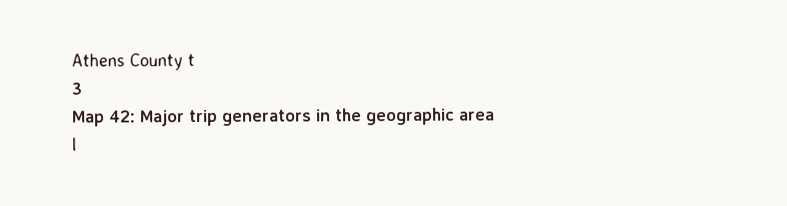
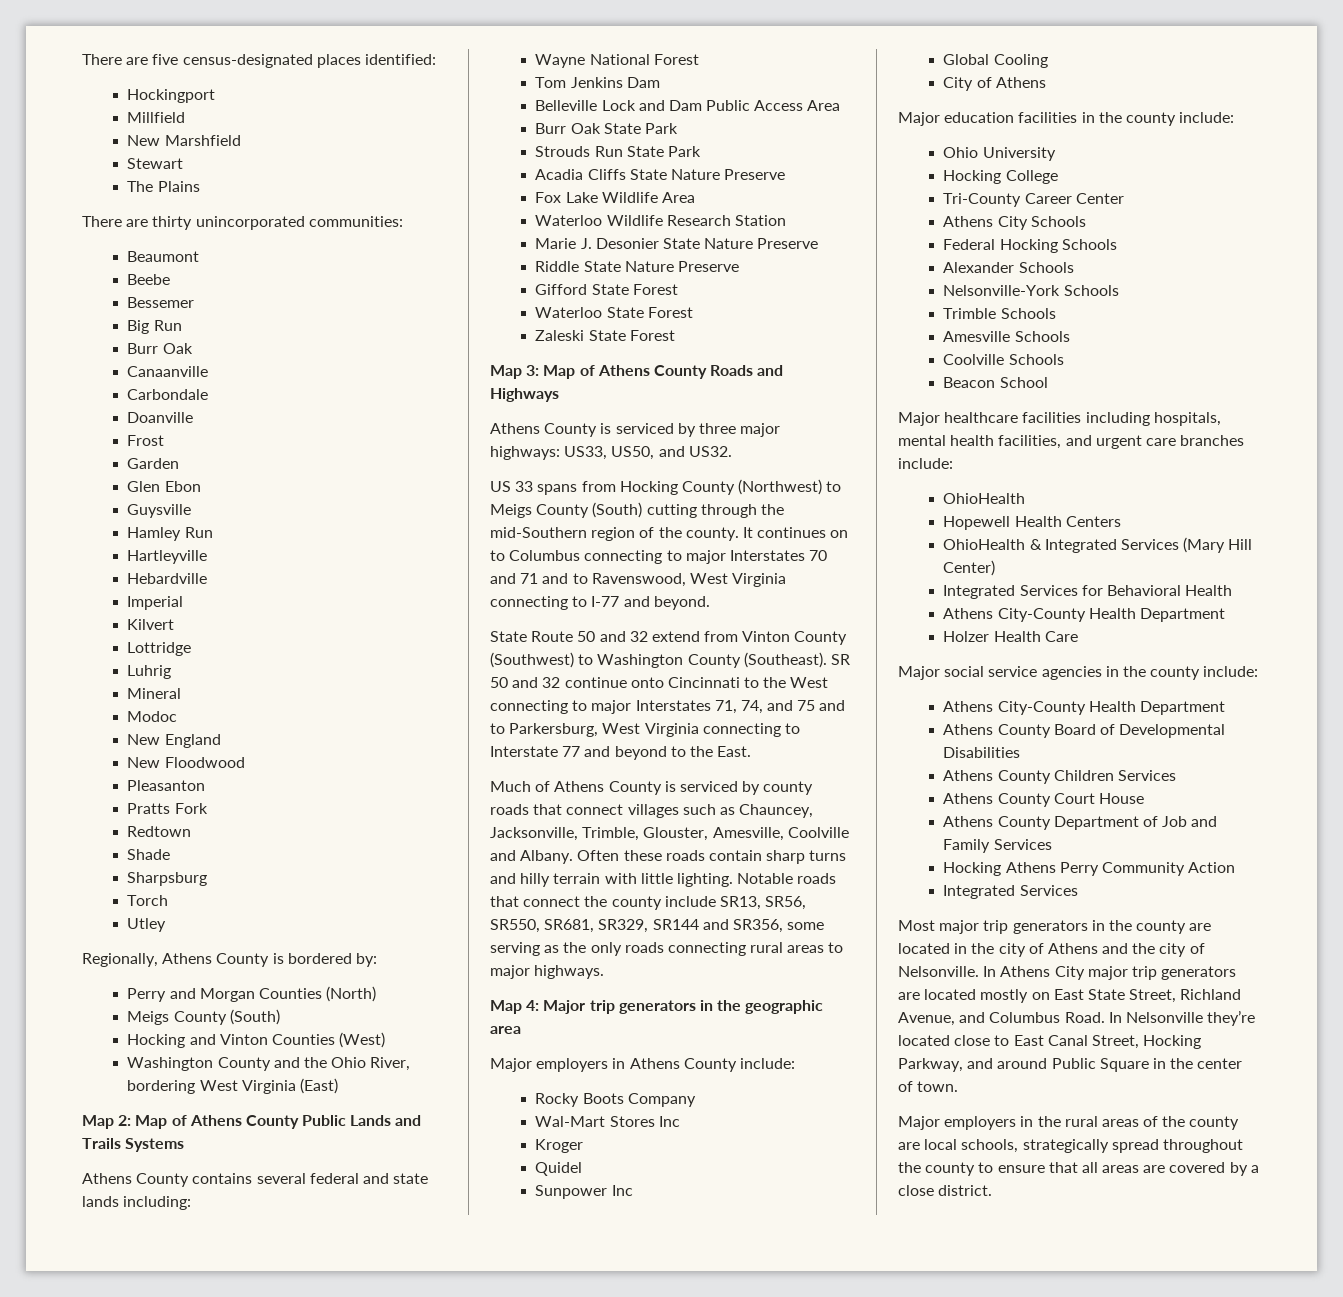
[71,53,195,71] [71,82,82,95] [72,110,136,127] Athens County t // 3 // Map 42: -> [82,54,436,68] [127,89,216,103] [127,112,186,123] [127,135,241,146] [127,158,184,169] [127,181,200,192] [82,216,403,230] [127,251,200,262] [127,274,171,285] [127,297,195,308] [127,320,182,334] [127,343,193,354] [127,366,209,377] [127,389,209,400] [127,412,194,423] [127,435,165,446] [127,458,180,469] [127,481,201,492] [127,504,192,518] [127,527,213,541] [127,550,208,564] [127,573,208,584] [127,596,184,610] [127,619,175,630] [127,642,192,656] [127,665,172,679] [127,688,182,699] [127,711,178,722] [127,734,221,748] [127,757,245,768] [127,780,206,791] [127,803,208,814] [127,826,192,837] [127,849,171,860] [127,872,208,886] [127,895,169,906] [127,918,167,932] [82,953,377,967] [127,986,377,1002] [127,1009,280,1025] [127,1032,386,1048] [127,1057,411,1071] [127,1078,338,1094] [82,1115,422,1129] [82,1138,185,1152] [82,1173,429,1187] [82,1196,192,1210] [535,54,699,68] [535,77,660,88] [535,100,841,111] [535,123,678,134] [535,146,701,157] [535,169,786,180] [535,192,695,203] [535,215,786,226] [535,238,819,249] [535,261,739,272] [535,284,678,295] [535,307,693,318] [535,330,675,341] [490,365,784,379] [490,388,559,402] [490,423,781,437] [490,446,732,460] [490,479,842,495] [490,502,784,518] [490,527,849,541] [490,550,828,564] [490,573,787,587] [490,596,710,610] [490,631,848,645] [490,652,850,668] [490,677,829,688] [490,700,846,714] [490,723,800,737] [490,746,752,760] [490,781,814,795] [490,804,814,818] [490,827,849,841] [490,850,847,864] [490,873,837,887] [490,896,807,910] [490,919,825,933] [490,942,844,956] [490,965,605,979] [490,1000,540,1014] There are five census-designated places identified: // Hockingport // Millfield // New Marshfield // Stewart // The Plains // There are thirty unincorporated communities: // Beaumont // Beebe // Bessemer // Big Run // Burr Oak // Canaanville // Carbondale // Doanville // Frost // Garden // Glen Ebon // Guysville // Hamley Run // Hartleyville // Hebardville // Imperial // Kilvert // Lottridge // Luhrig // Mineral // Modoc // New England // New Floodwood // Pleasanton // Pratts Fork // Redtown // Shade // Sharpsburg // Torch // Utley // Regionally, Athens County is bordered by: // Perry and Morgan Counties (North) // Meigs County (South) // Hocking and Vinton Counties (West) // Washington County and the Ohio River, bordering West Virginia (East) // Map 2: Map of Athens County Public Lands and Trails Systems // Athens County contains several federal and state lands including: // Wayne National Forest // Tom Jenkins Dam // Belleville Lock and Dam Public Access Area // Burr Oak State Park // Strouds Run State Park // Acadia Cliffs State Nature Preserve // Fox Lake Wildlife Area // Waterloo Wildlife Research Station // Marie J. Desonier State Nature Preserve // Riddle State Nature Preserve // Gifford State Forest // Waterloo State Forest // Zaleski State Forest // Map 3: Map of Athens County Roads and Highways // Athens County is serviced by three major highways: US33, US50, and US32. // US 33 spans from Hocking County (Northwest) to Meigs County (South) cutting through the mid-Southern region of the county. It continues on to Columbus connecting to major Interstates 70 and 71 and to Ravenswood, West Virginia connecting to I-77 and beyond. // State Route 50 and 32 extend from Vinton County (Southwest) to Washington County (Southeast). SR 50 and 32 continue onto Cincinnati to the West connecting to major Interstates 71, 74, and 75 and to Parkersburg, West Virginia connecting to Interstate 77 and beyond to the East. // Much of Athens County is serviced by county roads that connect villages such as Chauncey, Jacksonville, Trimble, Glouster, Amesville, Coolville and Albany. Often these roads contain sharp turns and hilly terrain with little lighting. Notable roads that connect the county include SR13, SR56, SR550, SR681, SR329, SR144 and SR356, some serving as the only roads connecting rural areas to major highways. // Map 4:
[72,137,77,151] l -> [490,1058,795,1072] [535,1093,696,1107] [535,1116,680,1127] [535,1139,584,1153] [535,1162,583,1176] [535,1185,633,1199] [943,54,1048,68] [943,77,1046,91] [898,112,1235,126] [943,147,1056,161] [943,170,1058,184] [943,193,1124,207] [943,216,1086,230] [943,239,1117,253] [943,262,1074,273] [943,285,1119,296] [943,308,1056,319] [943,331,1070,342] [943,354,1064,365] [943,377,1048,388] [898,412,1221,426] [898,435,1245,449] [898,458,953,469] [943,493,1026,504] [943,516,1121,530] [943,537,1253,553] [943,560,996,576] [943,585,1233,599] [943,608,1225,622] [943,631,1078,642] [898,666,1259,680] [943,701,1225,715] [943,724,1226,738] [943,747,1021,758] [943,770,1176,784] [943,793,1144,807] [943,816,1218,830] [943,839,1052,853] [943,862,1236,876] [943,885,1078,899] [898,920,1212,934] [898,943,1205,957] [898,966,1237,980] [898,989,1242,1003] [898,1010,1256,1026] [898,1035,1202,1049] [898,1058,1243,1072] [898,1081,959,1092] [898,1116,1240,1130] [898,1139,1243,1153] [898,1162,1259,1176] [898,1185,993,1196] Major employers in Athens County include: // Rocky Boots Company // Wal-Mart Stores Inc // Kroger // Quidel // Sunpower Inc // Global Cooling // City of Athens // Major education facilities in the county include: // Ohio University // Hocking College // Tri-County Career Center // Athens City Schools // Federal Hocking Schools // Alexander Schools // Nelsonville-York Schools // Trimble Schools // Amesville Schools // Coolville Schools // Beacon School // Major healthcare facilities including hospitals, mental health facilities, and urgent care branches include: // OhioHealth // Hopewell Health Centers // OhioHealth & Integrated Services (Mary Hill Center) // Integrated Services for Behavioral Health // Athens City-County Health Department // Holzer Health Care // Major social service agencies in the county include: // Athens City-County Health Department // Athens County Board of Developmental Disabilities // Athens County Children Services // Athens County Court House // Athens County Department of Job and Family Services // Hocking Athens Perry Community Action // Integrated Services // Most major trip generators in the county are located in the city of Athens and the city of Nelsonville. In Athens City major trip generators are located mostly on East State Street, Richland Avenue, and Columbus Road. In Nelsonville they’re located close to East Canal Street, Hocking Parkway, and around Public Square in the center of town. // Major employers in the rural areas of the county are local schools, strategically spread throughout the county to ensure that all areas are covered by a close district.

